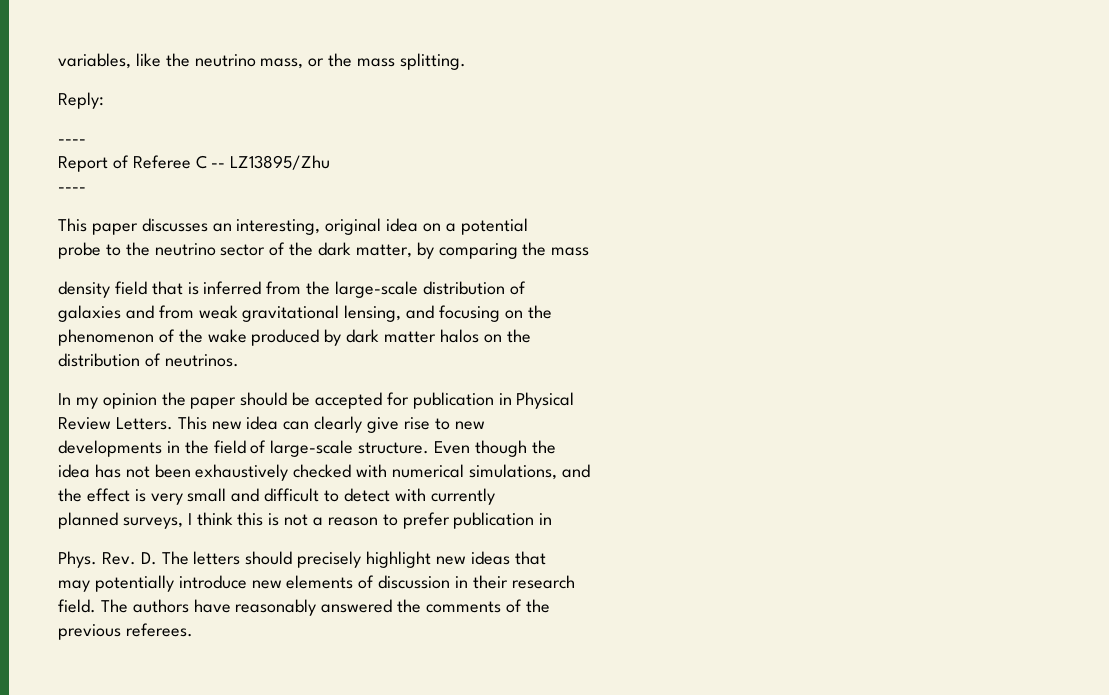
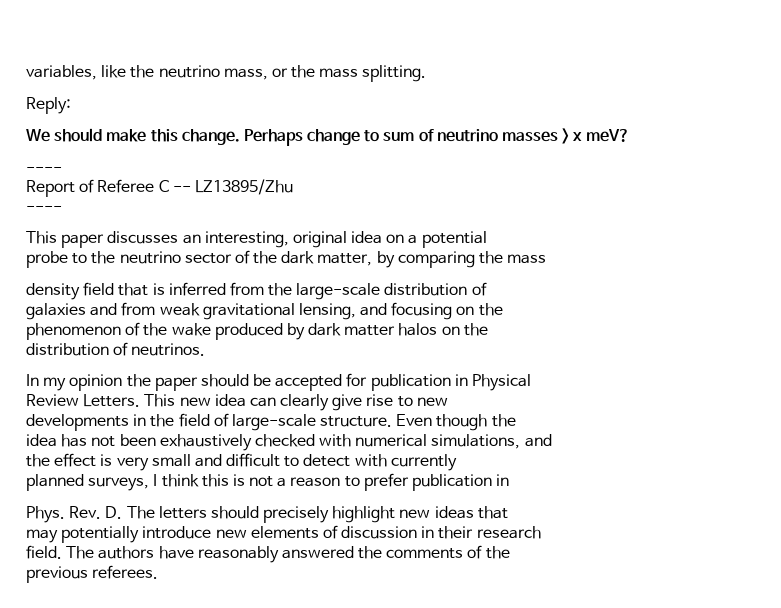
(104, 100) none -> [26,128,630,146] // We should make this change. Perhaps change to sum of neutrino masses > x meV?

